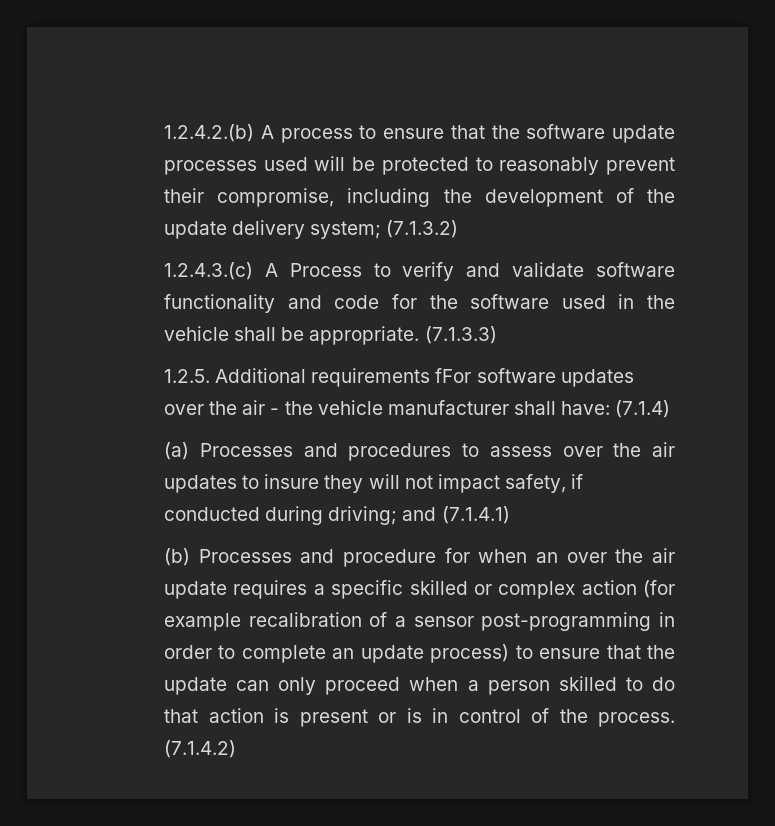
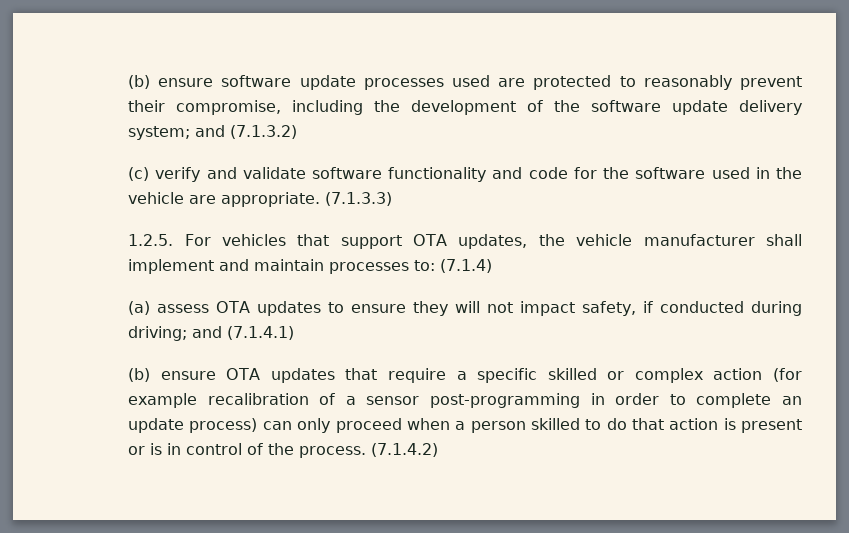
[164,124,520,143] 1.2.4.2.(b) A process to ensure that the -> [128,75,214,89] (b) ensure
[314,156,376,171] will be -> [498,78,526,87] are
(675, 196) none -> [591,100,662,112] software
(382, 230) none -> [195,125,226,137] and
[164,262,391,280] 1.2.4.3.(c) A Process to -> [128,167,150,181] (c)
[234,327,305,341] shall be -> [189,195,217,204] are
[215,368,634,387] [164,400,671,418] [164,442,675,461] Additional requirements fFor software updates over the air - the vehicle manufacturer shall have: (7.1.4) // (a) Processes and procedures to assess over the air -> [184,234,802,249] [128,259,493,274] [128,301,251,315] For vehicles that support OTA updates, the vehicle manufacturer shall implement and maintain processes to: (7.1.4) // (a) assess OTA
[264,474,320,489] insure -> [351,304,407,313] ensure
[198,548,675,567] [164,580,308,599] Processes and procedure for when an over the air update requires -> [160,368,446,383] ensure OTA updates that require
[515,645,675,659] [164,677,228,695] to ensure that the update -> (258, 425) none

